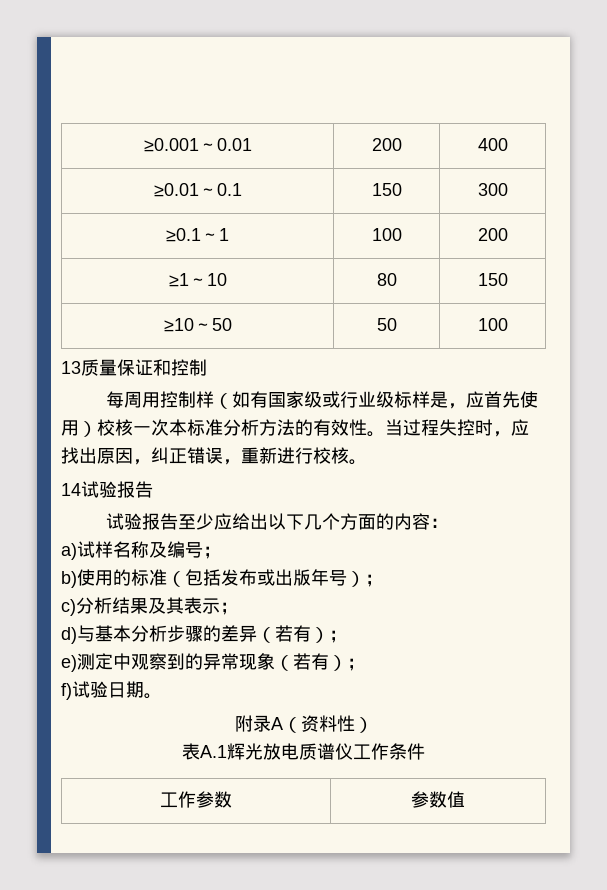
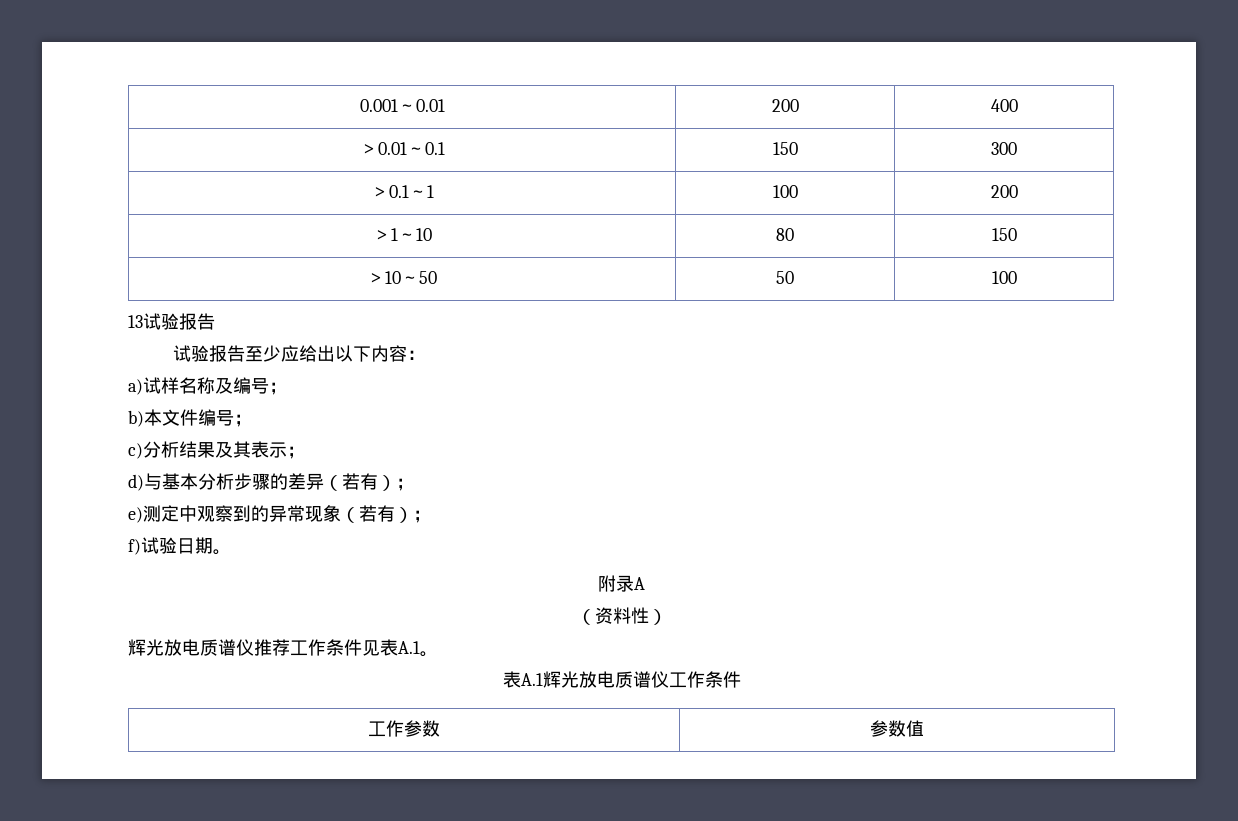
[143,138,199,152] ≥0.001 -> [359,99,398,112] 0.001
[153,183,199,197] ≥0.01 -> [359,142,407,155] ＞0.01
[166,228,201,242] ≥0.1 -> [370,185,409,198] ＞0.1
[168,273,189,287] ≥1 -> [372,228,398,241] ＞1
[163,318,194,332] ≥10 -> [367,271,401,284] ＞10
[81,359,207,376] [105,391,538,409] [61,419,529,437] [61,447,367,465] [61,483,81,496] 质量保证和控制 // 每周用控制样（如有国家级或行业级标样是，应首先使用）校核一次本标准分析方法的有效性。当过程失控时，应找出原因，纠正错误，重新进行校核。 // 14 -> (143, 321) none
[303,513,394,530] 几个方面的 -> (372, 354) none
[77,569,365,587] 使用的标准（包括发布或出版年号） -> [144,409,234,426] 本文件编号
(283, 723) none -> (645, 583) //
(373, 725) none -> [128,639,438,657] // 辉光放电质谱仪推荐工作条件见表A.1。

